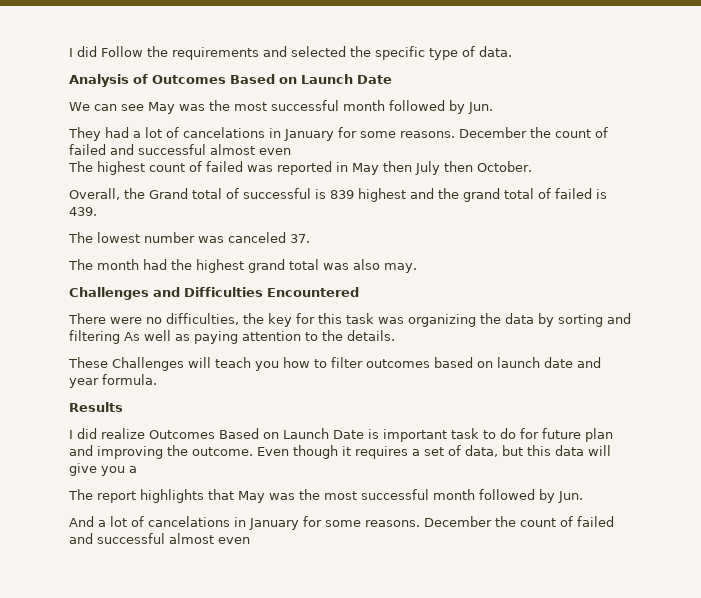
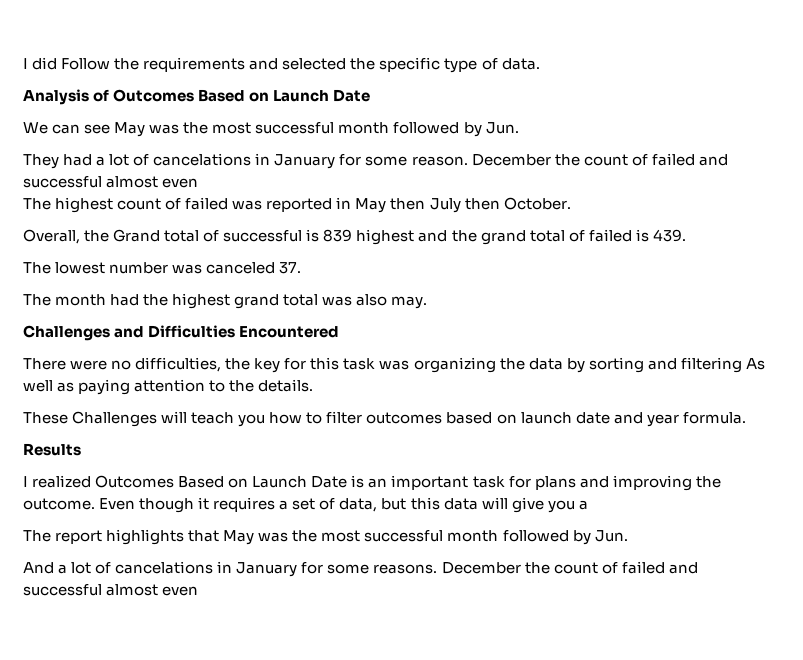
[400,131,455,138] reasons. -> [411,156,468,166] reason.
[77,428,145,439] did realize -> [32,475,92,488] realized
(379, 434) none -> [368,478,388,488] an
[483,428,613,442] to do for future plan -> [508,476,576,490] for plans

